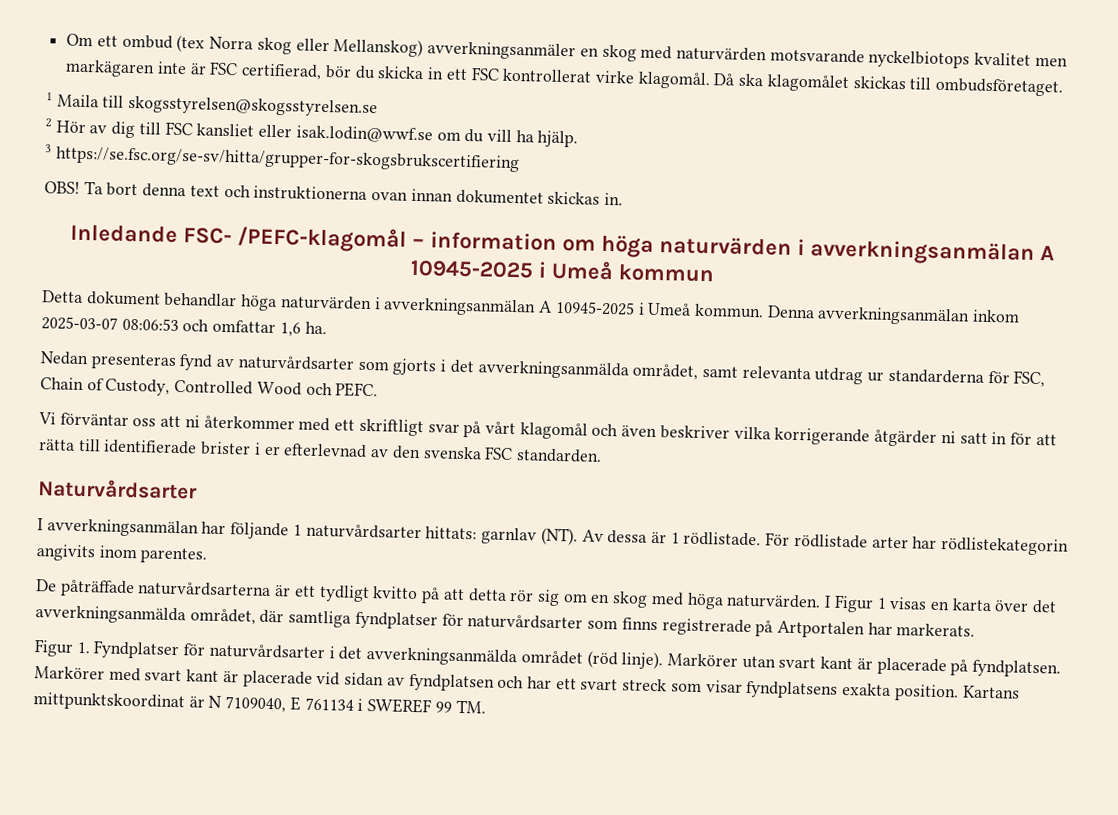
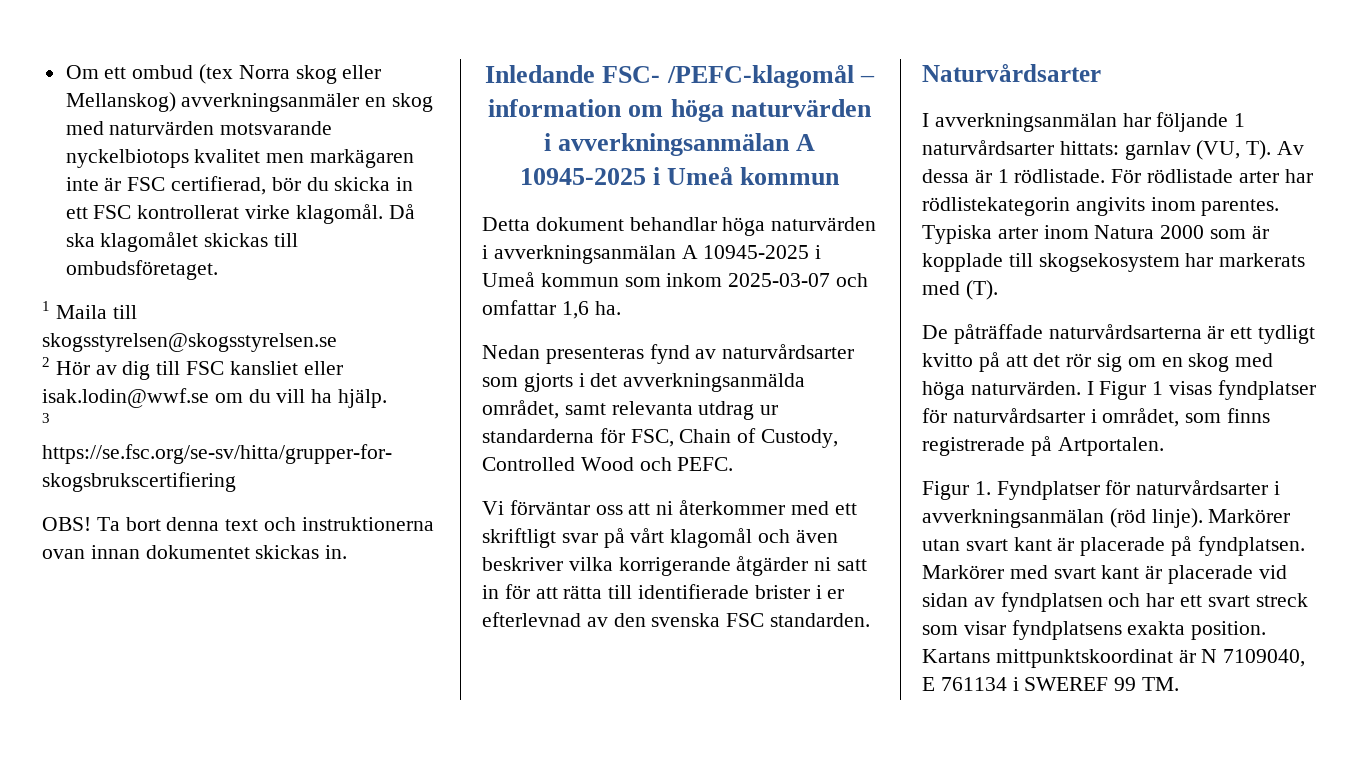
[693,303,971,326] kommun. Denna avverkningsanmälan -> [540,273,661,287] kommun som
[121,317,179,332] 08:06:53 -> (831, 280) none
[540,527,578,546] (NT). -> [1196,140,1272,160] (VU, T).
(208, 555) none -> [922,225,1269,244] [922,253,1306,272] [922,280,998,300] Typiska arter inom Natura 2000 som är kopplade till skogsekosystem har markerats med (T).
[467,588,507,602] detta -> [1033,353,1061,367] det
[929,598,1058,614] [35,605,352,628] en karta över det avverkningsanmälda området, där samtliga -> (1213, 388) none
(584, 622) none -> [1090,408,1180,427] i området,
[776,620,976,639] Artportalen har markerats. -> [1057,437,1164,456] Artportalen.
[338,646,583,667] det avverkningsanmälda området -> [922,509,1104,528] avverkningsanmälan

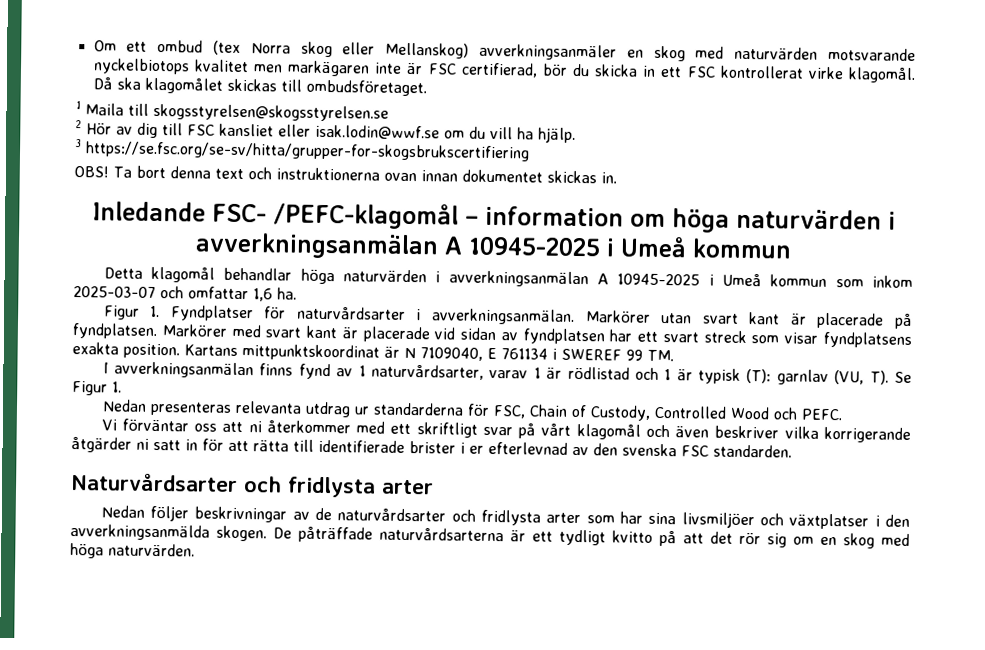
[535,217,624,231] dokument -> [151,265,216,283] klagomål
[482,344,855,364] [482,373,806,392] [482,400,606,419] Nedan presenteras fynd av naturvårdsarter som gjorts i det avverkningsanmälda området, samt -> [103,305,914,329] [72,323,912,348] [72,342,674,362] [102,361,913,385] [72,381,122,396] [101,399,232,416] Figur 1. Fyndplatser för naturvårdsarter i avverkningsanmälan. Markörer utan svart kant är placerade på fyndplatsen. Markörer med svart kant är placerade vid sidan av fyndplatsen har ett svart streck som visar fyndplatsens exakta position. Kartans mittpunktskoordinat är N 7109040, E 761134 i SWEREF 99 TM. // I avverkningsanmälan finns fynd av 1 naturvårdsarter, varav 1 är rödlistad och 1 är typisk (T): garnlav (VU, T). Se Figur 1. // Nedan presenteras
[922,112,1246,132] [922,140,1305,160] [922,169,1313,183] [922,197,1280,216] [922,225,1269,244] [922,253,1306,272] [922,280,998,300] // I avverkningsanmälan har följande 1 naturvårdsarter hittats: garnlav (VU, T). Av dessa är 1 rödlistade. För rödlistade arter har rödlistekategorin angivits inom parentes. Typiska arter inom Natura 2000 som är kopplade till skogsekosystem har markerats med (T). // -> [243,476,434,498] [100,505,911,530] [70,524,267,542] och fridlysta arter // Nedan följer beskrivningar av de naturvårdsarter och fridlysta arter som har sina livsmiljöer och växtplatser i den avverkningsanmälda skogen.
[1086,380,1316,400] [922,408,1271,427] [922,436,1164,456] [922,480,1281,500] [922,508,1291,528] [922,536,1305,556] [922,565,1287,584] [922,592,1308,612] [922,620,1267,640] [922,649,1306,668] [922,677,1180,691] I Figur 1 visas fyndplatser för naturvårdsarter i området, som finns registrerade på Artportalen. // Figur 1. Fyndplatser för naturvårdsarter i avverkningsanmälan (röd linje). Markörer utan svart kant är placerade på fyndplatsen. Markörer med svart kant är placerade vid sidan av fyndplatsen och har ett svart streck som visar fyndplatsens exakta position. Kartans mittpunktskoordinat är N 7109040, E 761134 i SWEREF 99 TM. -> (195, 550) none

